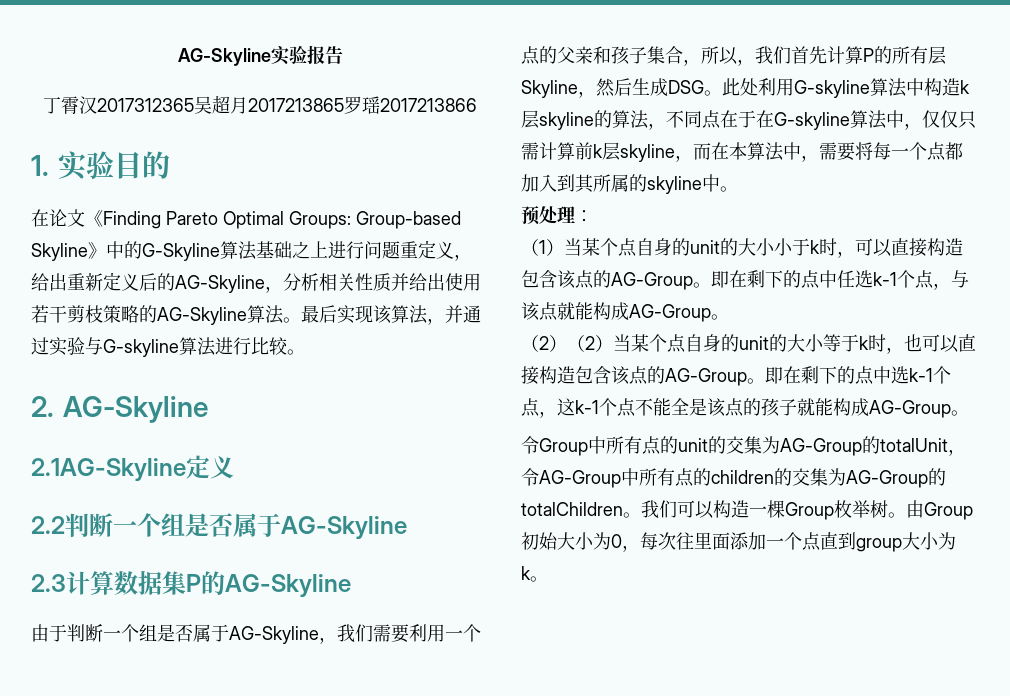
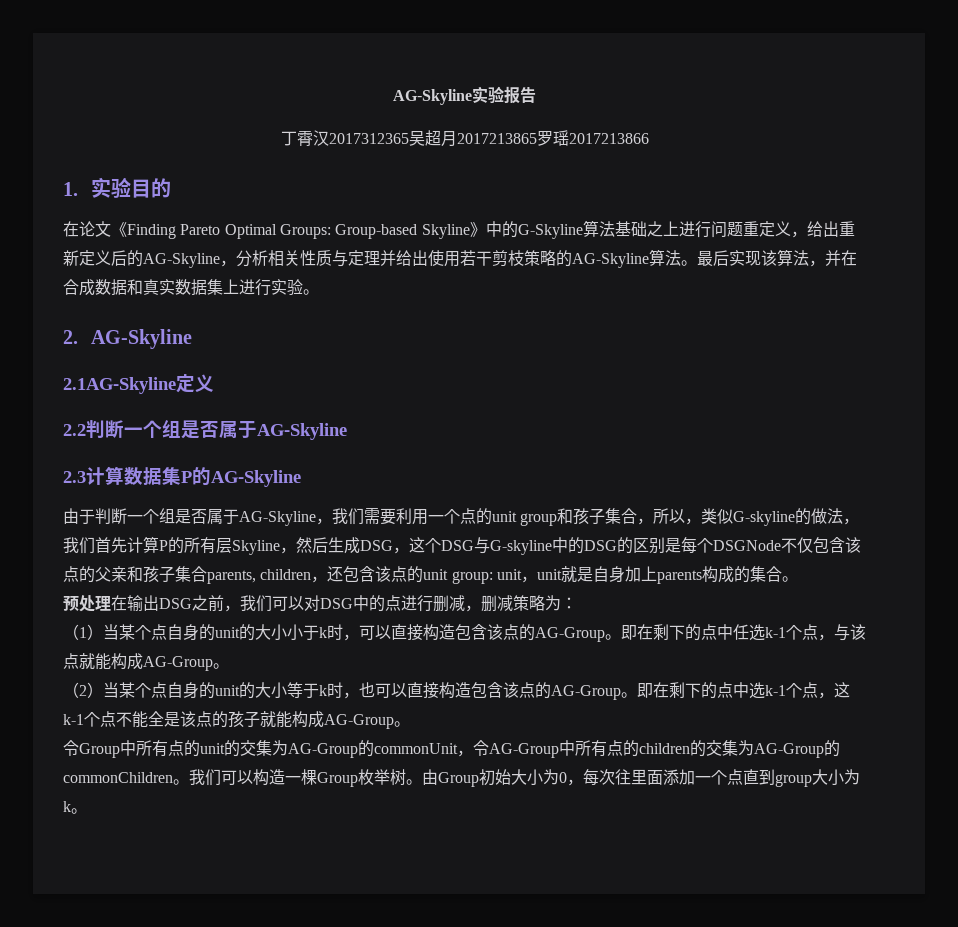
(391, 282) none -> [332,250,380,267] 与定理
[463,305,481,323] [31,337,288,357] 通过实验与G-skyline算法进行比较 -> [841,250,857,266] [63,279,303,296] 在合成数据和真实数据集上进行实验
[557,46,593,64] 父亲 -> [492,511,558,526] unit group
(755, 62) none -> [701,508,860,526] 类似G-skyline的做法，
[704,78,970,98] [521,110,976,130] [521,142,963,162] [521,174,738,194] [521,206,575,225] 。此处利用G-skyline算法中构造k层skyline的算法，不同点在于在G-skyline算法中，仅仅只需计算前k层skyline，而在本算法中，需要将每一个点都加入到其所属的skyline中。 // 预处理 -> [393,537,861,555] [63,566,798,584] [63,595,561,612] ，这个DSG与G-skyline中的DSG的区别是每个DSGNode不仅包含该点的父亲和孩子集合parents, children，还包含该点的unit group: unit，unit就是自身加上parents构成的集合。 // 预处理在输出DSG之前，我们可以对DSG中的点进行删减，删减策略为
[567,335,613,352] （2） -> (103, 690) none
[880,438,948,452] totalUnit -> [374,743,458,754] commonUnit
[521,502,623,516] totalChildren -> [63,772,173,783] commonChildren

